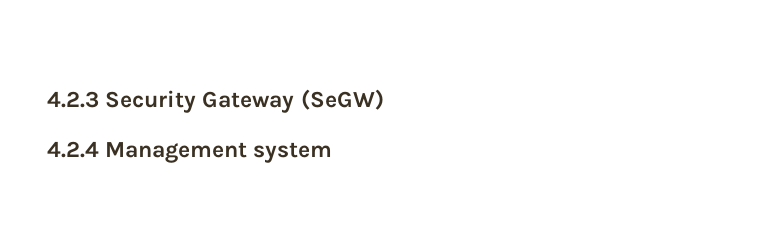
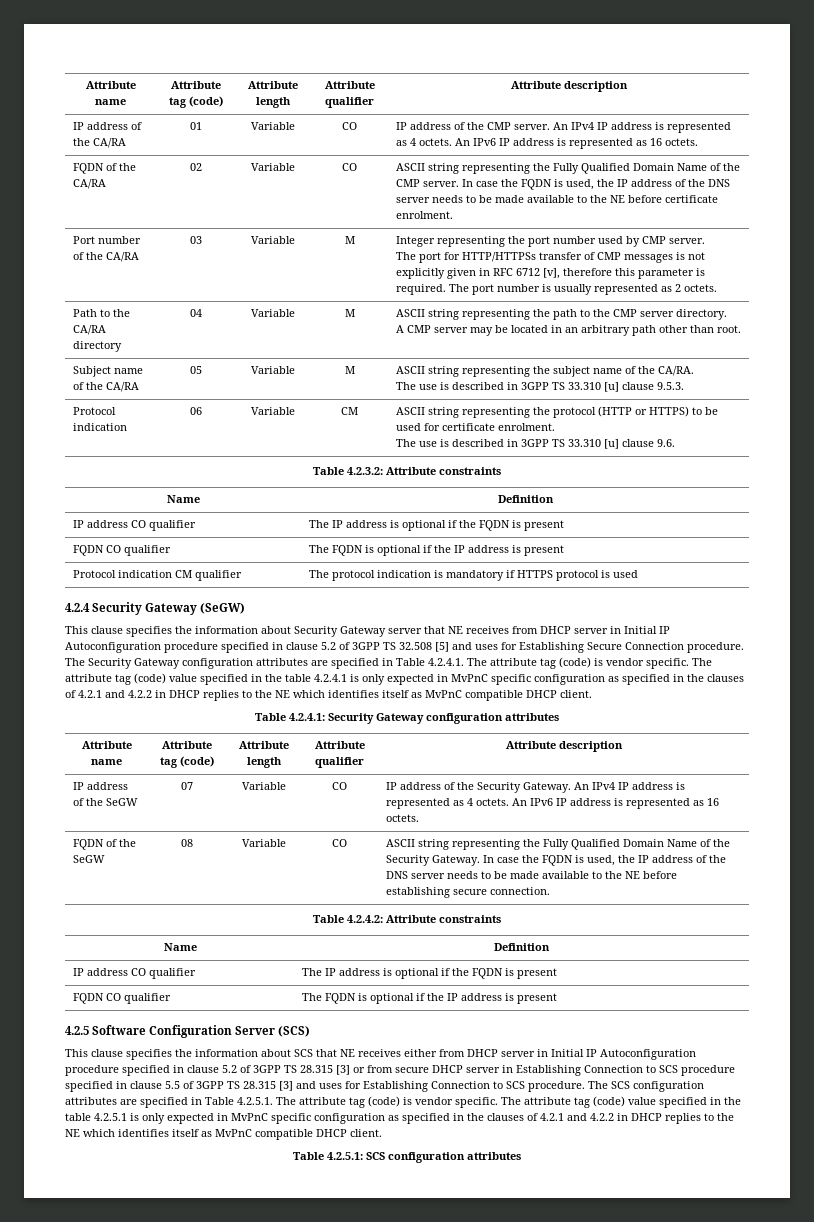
[47,89,384,113] [47,141,333,163] 4.2.3 Security Gateway (SeGW) // 4.2.4 Management system -> [85,81,136,89] [95,99,126,105] [170,81,221,89] [168,96,223,108] [248,81,298,89] [256,97,291,108] [324,81,375,89] [325,97,374,108] [510,81,628,92] [72,122,142,130] [72,138,126,148] [189,122,202,130] [251,122,295,130] [342,122,357,130] [395,122,731,133] [395,138,698,149] [72,163,136,174] [72,179,106,189] [189,163,202,171] [251,163,295,171] [342,163,357,171] [395,163,740,174] [395,179,730,190] [395,195,718,203] [395,211,453,219] [72,236,141,244] [72,252,139,262] [189,236,202,244] [251,236,295,244] [344,236,355,244] [395,236,705,247] [395,252,705,263] [395,268,705,279] [395,284,717,295] [72,309,130,317] [72,325,106,335] [72,341,122,352] [189,309,202,317] [251,309,295,317] [344,309,355,317] [395,309,727,320] [395,325,741,336] [72,366,143,377] [72,382,139,392] [189,366,202,374] [251,366,295,374] [344,366,355,374] [395,366,694,377] [395,382,684,392] [72,407,116,415] [72,423,127,431] [189,407,202,415] [251,407,295,415] [341,407,358,415] [395,406,718,418] [395,423,555,431] [395,439,675,449] [313,467,501,475] [167,495,200,503] [497,495,554,503] [72,520,196,531] [308,520,564,531] [72,545,171,556] [308,545,564,556] [72,570,242,581] [308,570,638,581] [65,602,246,615] [65,626,670,637] [65,642,744,653] [65,657,712,669] [65,673,744,685] [65,690,592,701] [255,713,559,724] [81,741,132,749] [91,759,122,765] [162,741,212,749] [160,756,214,768] [238,741,289,749] [246,757,282,768] [314,741,365,749] [315,757,364,768] [505,741,623,752] [72,782,128,790] [72,798,138,806] [181,782,193,790] [241,782,286,790] [332,782,347,790] [385,782,685,793] [385,798,719,809] [385,814,419,822] [72,839,136,850] [72,855,105,863] [181,839,193,847] [241,839,286,847] [332,839,347,847] [385,839,730,850] [385,855,726,866] [385,871,677,879] [385,887,550,898] [313,915,501,923] [163,943,197,951] [494,943,550,951] [72,968,196,979] [301,968,557,979] [72,993,171,1004] [301,993,557,1004] [65,1025,311,1038] [65,1049,696,1060] [65,1065,735,1076] [65,1081,704,1092] [65,1096,741,1108] [65,1113,734,1124] [65,1129,382,1140] [293,1152,521,1163] Attribute name | Attribute tag (code) | Attribute length | Attribute qualifier | Attribute description // IP address of the CA/RA | 01 | Variable | CO | IP address of the CMP server. An IPv4 IP address is represented as 4 octets. An IPv6 IP address is represented as 16 octets. // FQDN of the CA/RA | 02 | Variable | CO | ASCII string representing the Fully Qualified Domain Name of the CMP server. In case the FQDN is used, the IP address of the DNS server needs to be made available to the NE before certificate enrolment. // Port number of the CA/RA | 03 | Variable | M | Integer representing the port number used by CMP server. // The port for HTTP/HTTPSs transfer of CMP messages is not explicitly given in RFC 6712 [v], therefore this parameter is required. The port number is usually represented as 2 octets. // Path to the CA/RA directory | 04 | Variable | M | ASCII string representing the path to the CMP server directory. // A CMP server may be located in an arbitrary path other than root. // Subject name of the CA/RA | 05 | Variable | M | ASCII string representing the subject name of the CA/RA. // The use is described in 3GPP TS 33.310 [u] clause 9.5.3. // Protocol indication | 06 | Variable | CM | ASCII string representing the protocol (HTTP or HTTPS) to be used for certificate enrolment. // The use is described in 3GPP TS 33.310 [u] clause 9.6. // Table 4.2.3.2: Attribute constraints // Name | Definition // IP address CO qualifier | The IP address is optional if the FQDN is present // FQDN CO qualifier | The FQDN is optional if the IP address is present // Protocol indication CM qualifier | The protocol indication is mandatory if HTTPS protocol is used // 4.2.4 Security Gateway (SeGW) // This clause specifies the information about Security Gateway server that NE receives from DHCP server in Initial IP Autoconfiguration procedure specified in clause 5.2 of 3GPP TS 32.508 [5] and uses for Establishing Secure Connection procedure. The Security Gateway configuration attributes are specified in Table 4.2.4.1. The attribute tag (code) is vendor specific. The attribute tag (code) value specified in the table 4.2.4.1 is only expected in MvPnC specific configuration as specified in the clauses of 4.2.1 and 4.2.2 in DHCP replies to the NE which identifies itself as MvPnC compatible DHCP client. // Table 4.2.4.1: Security Gateway configuration attributes // Attribute name | Attribute tag (code) | Attribute length | Attribute qualifier | Attribute description // IP address of the SeGW | 07 | Variable | CO | IP address of the Security Gateway. An IPv4 IP address is represented as 4 octets. An IPv6 IP address is represented as 16 octets. // FQDN of the SeGW | 08 | Variable | CO | ASCII string representing the Fully Qualified Domain Name of the Security Gateway. In case the FQDN is used, the IP address of the DNS server needs to be made available to the NE before establishing secure connection. // Table 4.2.4.2: Attribute constraints // Name | Definition // IP address CO qualifier | The IP address is optional if the FQDN is present // FQDN CO qualifier | The FQDN is optional if the IP address is present // 4.2.5 Software Configuration Server (SCS) // This clause specifies the information about SCS that NE receives either from DHCP server in Initial IP Autoconfiguration procedure specified in clause 5.2 of 3GPP TS 28.315 [3] or from secure DHCP server in Establishing Connection to SCS procedure specified in clause 5.5 of 3GPP TS 28.315 [3] and uses for Establishing Connection to SCS procedure. The SCS configuration attributes are specified in Table 4.2.5.1. The attribute tag (code) is vendor specific. The attribute tag (code) value specified in the table 4.2.5.1 is only expected in MvPnC specific configuration as specified in the clauses of 4.2.1 and 4.2.2 in DHCP replies to the NE which identifies itself as MvPnC compatible DHCP client. // Table 4.2.5.1: SCS configuration attributes

